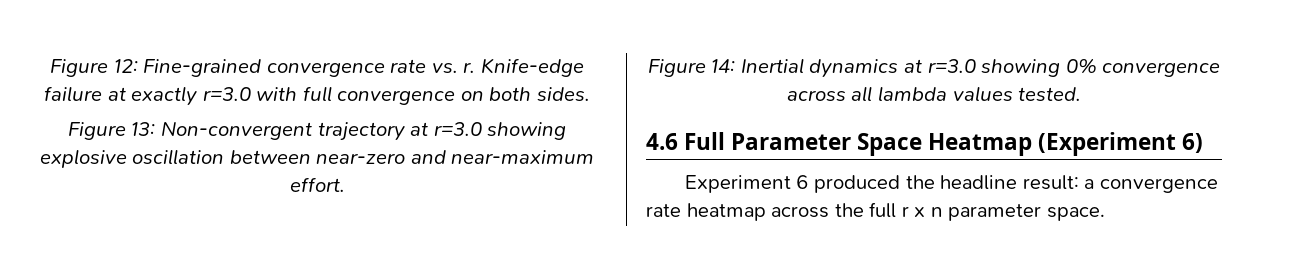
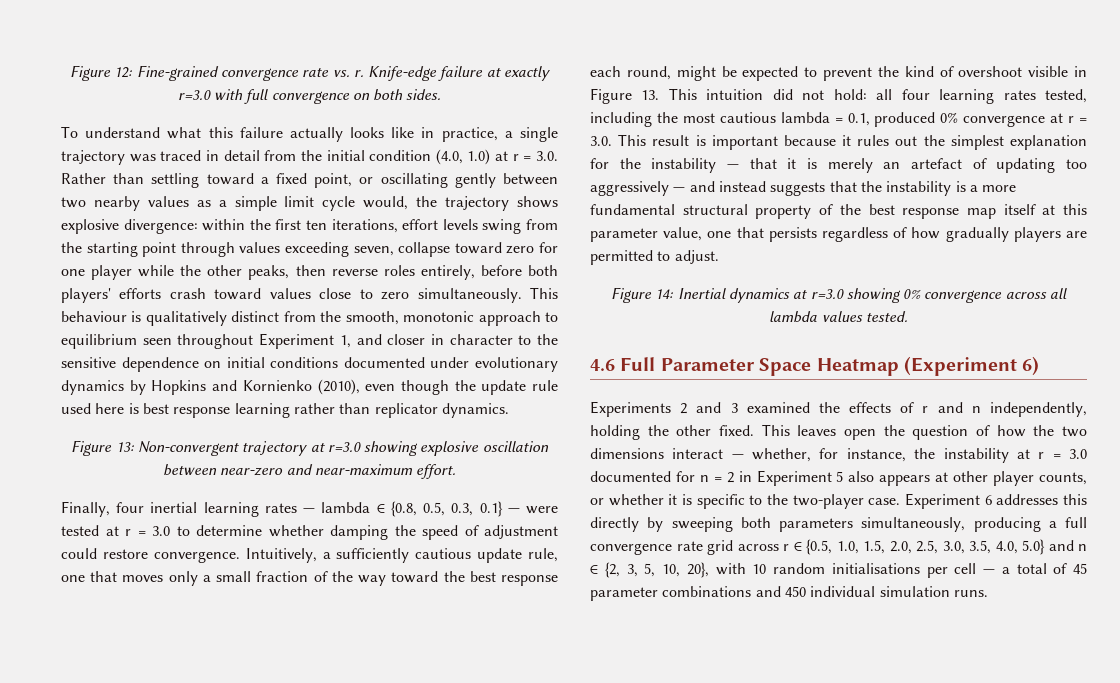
(590, 94) none -> [61,126,558,142] [61,149,559,165] [61,173,558,188] [61,196,559,211] [61,219,559,234] [61,242,559,257] [61,265,558,280] [61,287,558,303] [61,311,558,326] [61,333,558,349] [61,357,558,372] [61,379,558,395] [61,403,509,418] // To understand what this failure actually looks like in practice, a single trajectory was traced in detail from the initial condition (4.0, 1.0) at r = 3.0. Rather than settling toward a fixed point, or oscillating gently between two nearby values as a simple limit cycle would, the trajectory shows explosive divergence: within the first ten iterations, effort levels swing from the starting point through values exceeding seven, collapse toward zero for one player while the other peaks, then reverse roles entirely, before both players' efforts crash toward values close to zero simultaneously. This behaviour is qualitatively distinct from the smooth, monotonic approach to equilibrium seen throughout Experiment 1, and closer in character to the sensitive dependence on initial conditions documented under evolutionary dynamics by Hopkins and Kornienko (2010), even though the update rule used here is best response learning rather than replicator dynamics.
(345, 184) none -> [61,501,558,517] [61,525,558,540] [61,548,558,563] [61,571,558,586] [590,66,1087,81] [590,88,1087,104] [590,112,1087,127] [590,134,1087,150] [590,158,1087,173] [590,181,1017,196] [590,204,1087,219] [590,227,1087,242] [590,250,719,265] // Finally, four inertial learning rates — lambda ∈ {0.8, 0.5, 0.3, 0.1} — were tested at r = 3.0 to determine whether damping the speed of adjustment could restore convergence. Intuitively, a sufficiently cautious update rule, one that moves only a small fraction of the way toward the best response each round, might be expected to prevent the kind of overshoot visible in Figure 13. This intuition did not hold: all four learning rates tested, including the most cautious lambda = 0.1, produced 0% convergence at r = 3.0. This result is important because it rules out the simplest explanation for the instability — that it is merely an artefact of updating too aggressively — and instead suggests that the instability is a more fundamental structural property of the best response map itself at this parameter value, one that persists regardless of how gradually players are permitted to adjust.
[684,175,1218,193] [646,202,1105,221] Experiment 6 produced the headline result: a convergence rate heatmap across the full r x n parameter space. -> [590,401,1087,417] [590,424,1087,440] [590,448,1087,463] [590,470,1087,486] [590,493,1087,509] [590,517,1087,532] [590,539,1087,555] [590,562,1087,578] [590,586,988,601] Experiments 2 and 3 examined the effects of r and n independently, holding the other fixed. This leaves open the question of how the two dimensions interact — whether, for instance, the instability at r = 3.0 documented for n = 2 in Experiment 5 also appears at other player counts, or whether it is specific to the two-player case. Experiment 6 addresses this directly by sweeping both parameters simultaneously, producing a full convergence rate grid across r ∈ {0.5, 1.0, 1.5, 2.0, 2.5, 3.0, 3.5, 4.0, 5.0} and n ∈ {2, 3, 5, 10, 20}, with 10 random initialisations per cell — a total of 45 parameter combinations and 450 individual simulation runs.

